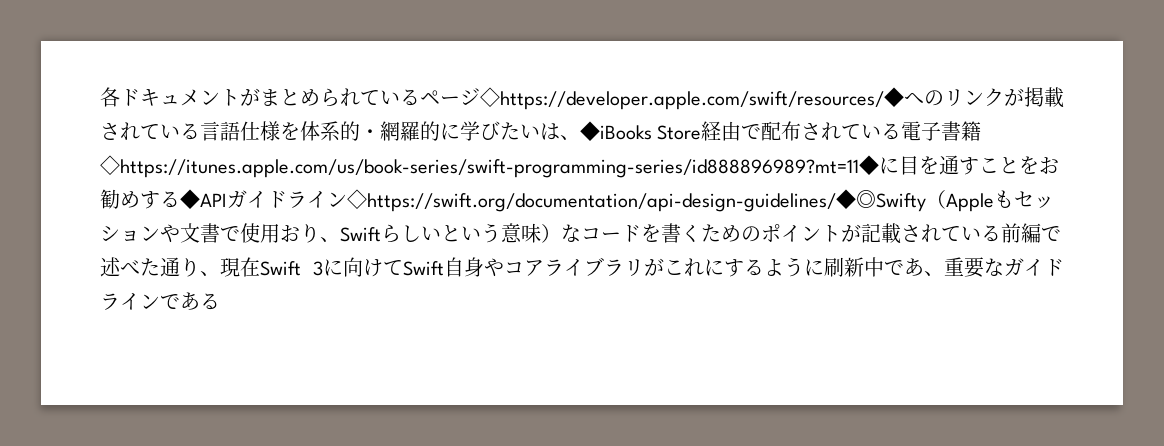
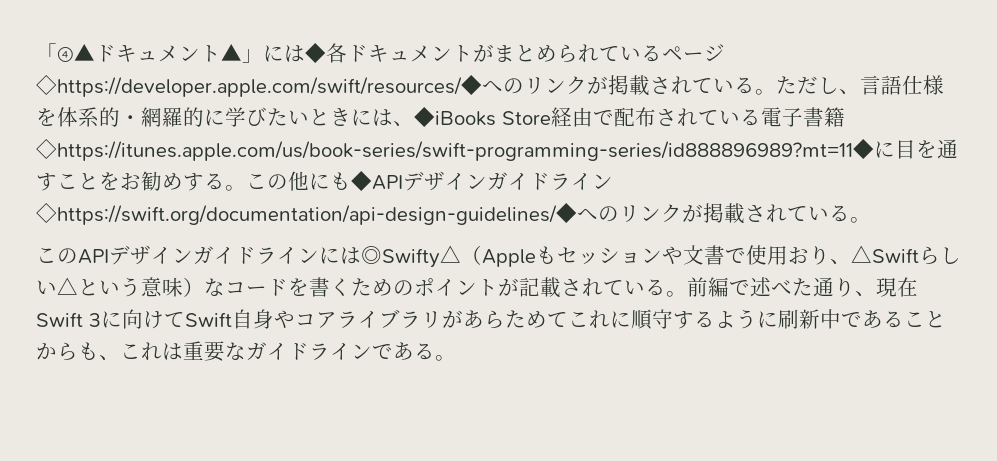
(100, 97) none -> [36,43,326,64] 「④▲ドキュメント▲」には◆
(200, 131) none -> [755,76,860,95] 。ただし、
(540, 131) none -> [309,108,372,126] ときに
[180,189,926,212] ◆APIガイドライン◇https://swift.org/documentation/api-design-guidelines/◆◎Swifty -> [225,171,613,192] [36,203,871,225] [36,245,461,268] 。この他にも◆APIデザインガイドライン◇https://swift.org/documentation/api-design-guidelines/◆へのリンクが掲載されている。 // このAPIデザインガイドラインには◎Swifty△
[340,224,441,243] Swiftらしい -> [851,245,961,265] [36,277,78,295] △Swiftらしい△
(1001, 233) none -> [666,291,687,297] 。
[664,258,724,277] これに -> [462,309,673,330] あらためてこれに順守
[924,271,944,276] 、 -> [882,311,946,328] [36,342,183,361] ることからも、これは
(220, 301) none -> [435,355,456,361] 。

